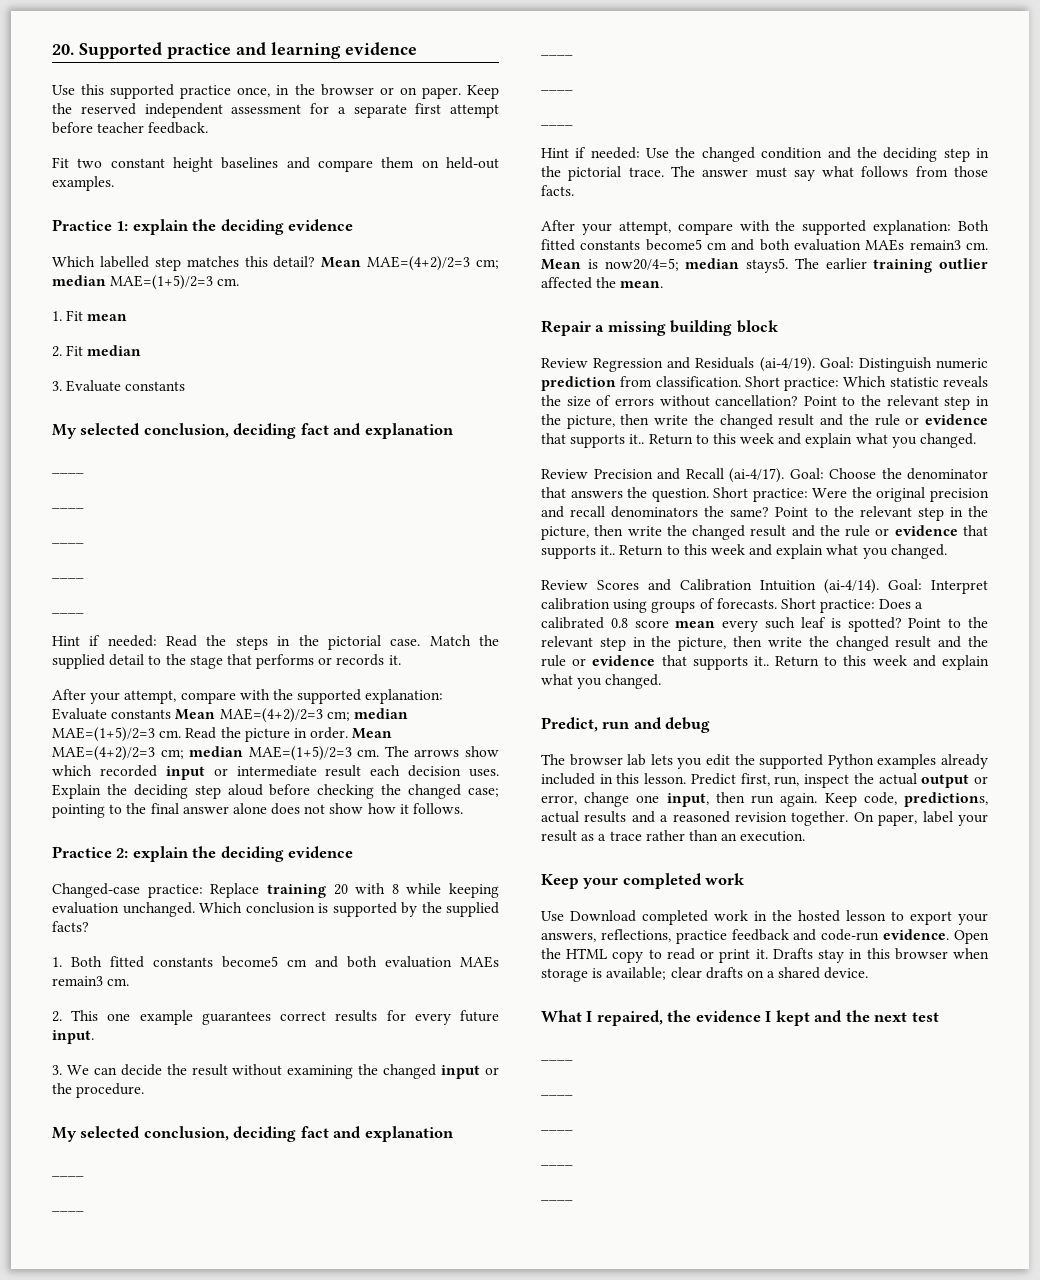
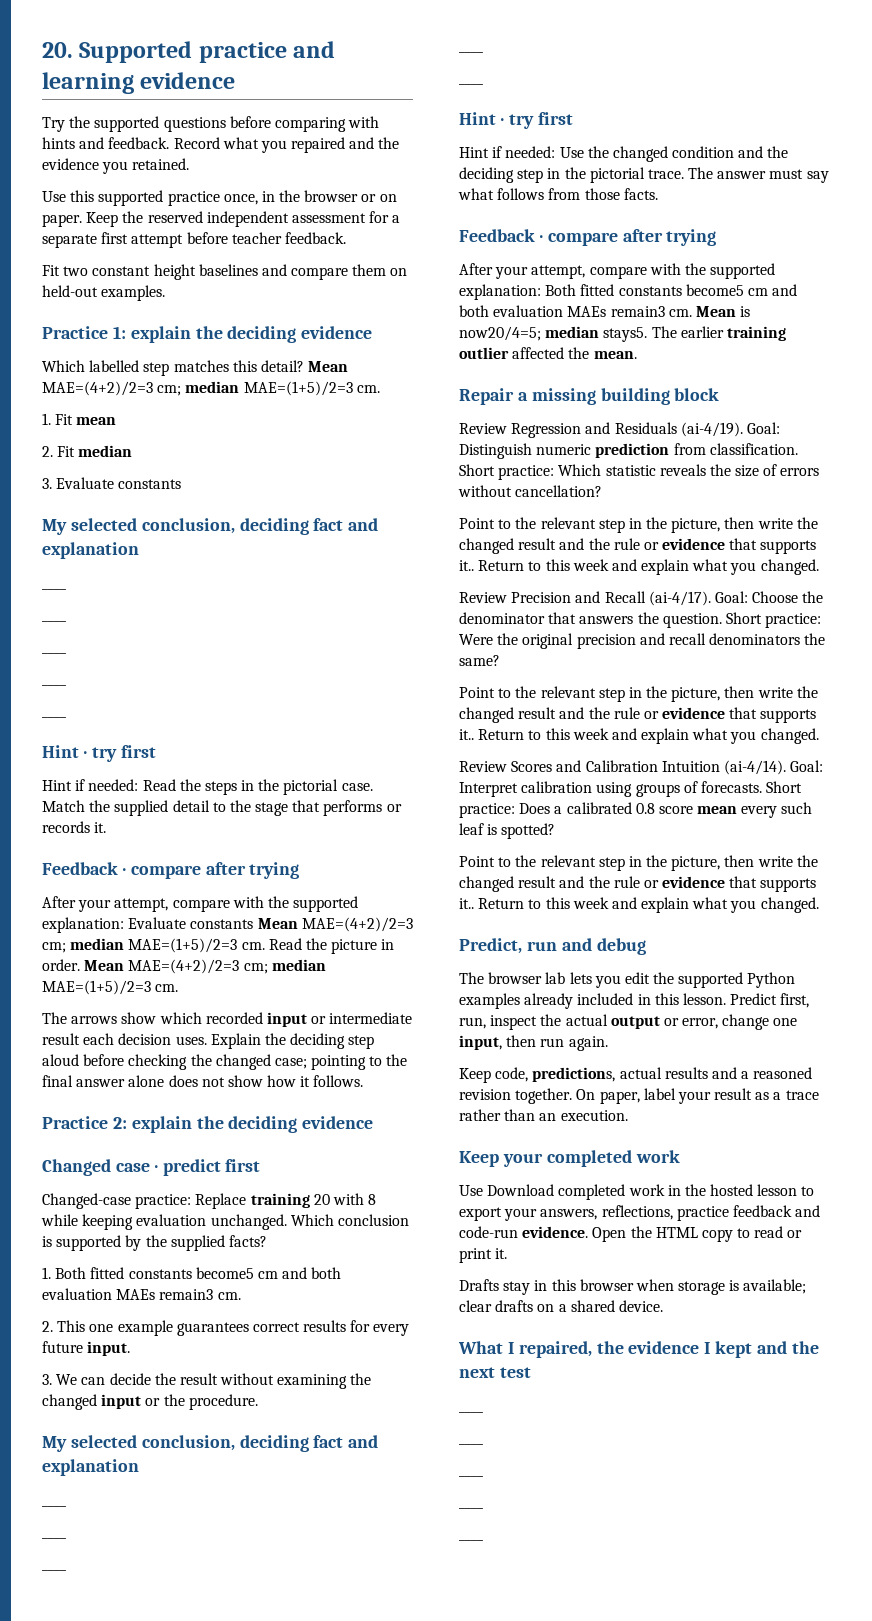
(417, 48) none -> [42,116,380,132] [42,137,400,153] [42,158,190,174] // Try the supported questions before comparing with hints and feedback. Record what you repaired and the evidence you retained.
(84, 612) none -> [42,745,156,762] // Hint · try first
(401, 660) none -> [42,862,300,879] // Feedback · compare after trying
(380, 753) none -> (179, 988) //
(354, 852) none -> [42,1159,261,1176] // Changed case · predict first
(573, 124) none -> [459,112,573,129] // Hint · try first
(574, 190) none -> [459,229,717,246] // Feedback · compare after trying
(799, 400) none -> (603, 491) //
(770, 512) none -> (500, 660) //
(902, 624) none -> (556, 831) //
(818, 800) none -> (608, 1043) //
(768, 954) none -> (508, 1253) //

